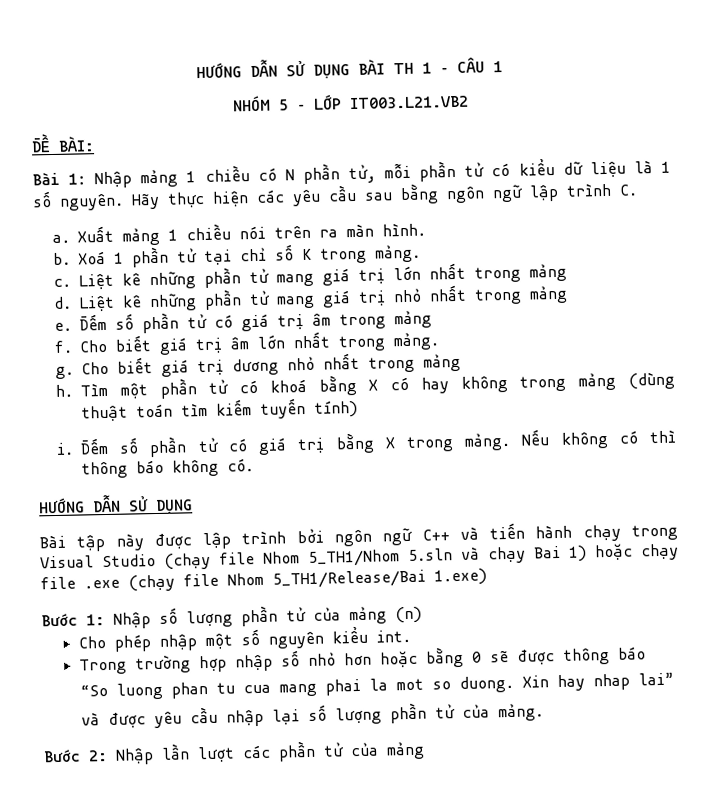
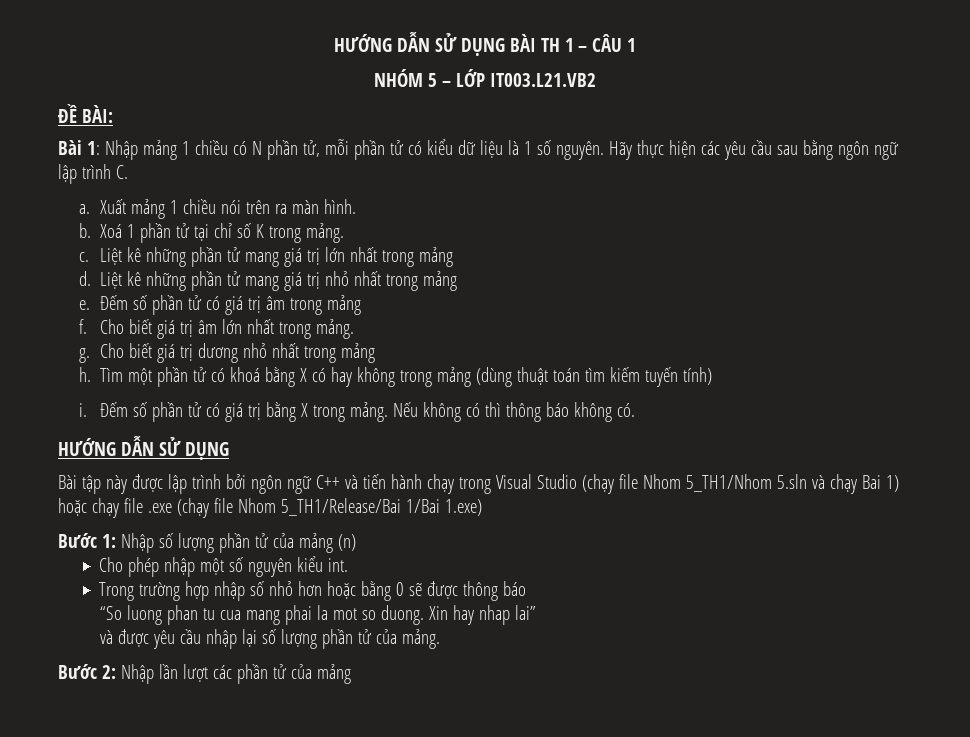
(426, 579) none -> [405,499,440,513] 1/Bai

